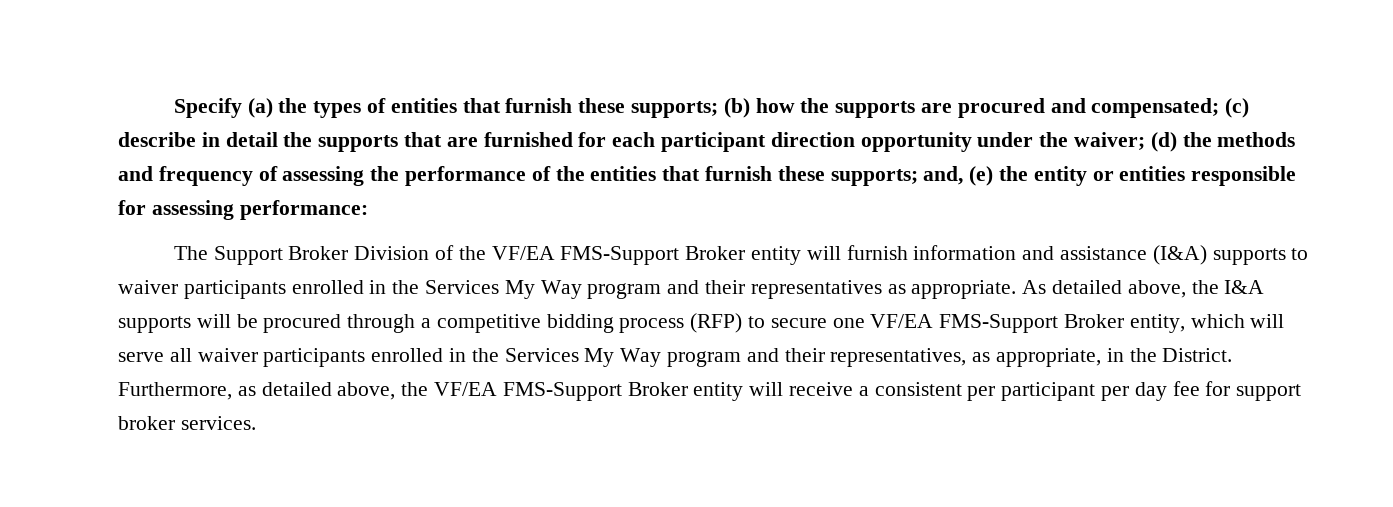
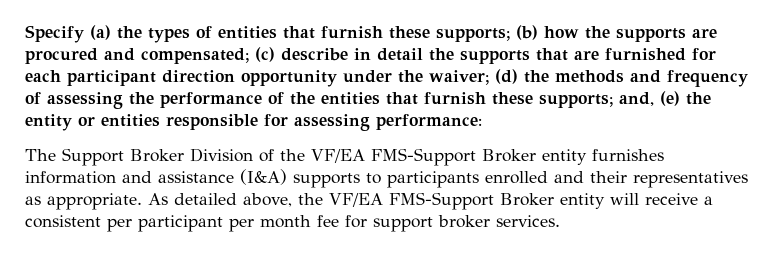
[806,245,908,260] will furnish -> [592,149,664,161] furnishes
[118,280,662,299] waiver participants enrolled in the Services My Way program -> [387,171,548,188] participants enrolled
[1224,280,1265,294] [118,313,1285,333] [118,348,1233,367] [118,382,429,400] I&A supports will be procured through a competitive bidding process (RFP) to secure one VF/EA FMS-Support Broker entity, which will serve all waiver participants enrolled in the Services My Way program and their representatives, as appropriate, in the District. Furthermore, as detailed above, the -> (323, 199) none
[1134,382,1167,401] day -> [260,215,311,228] month

